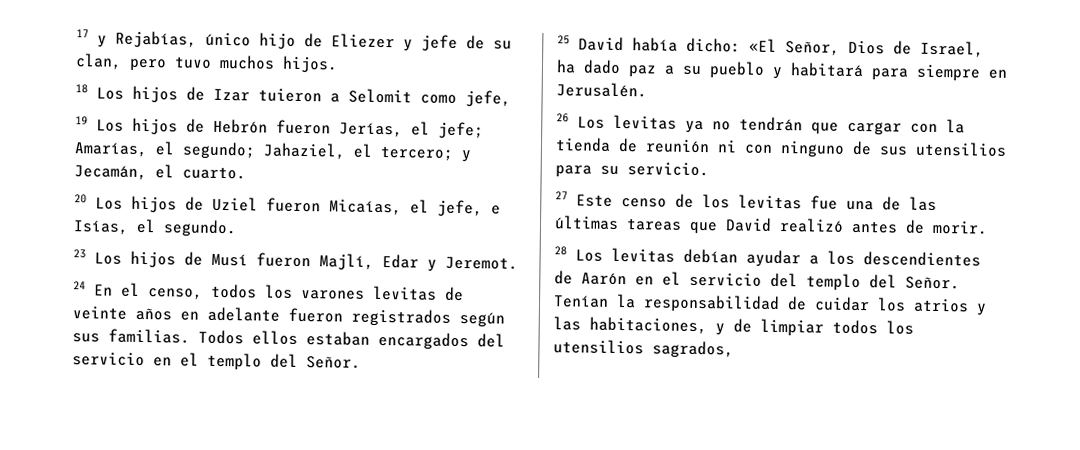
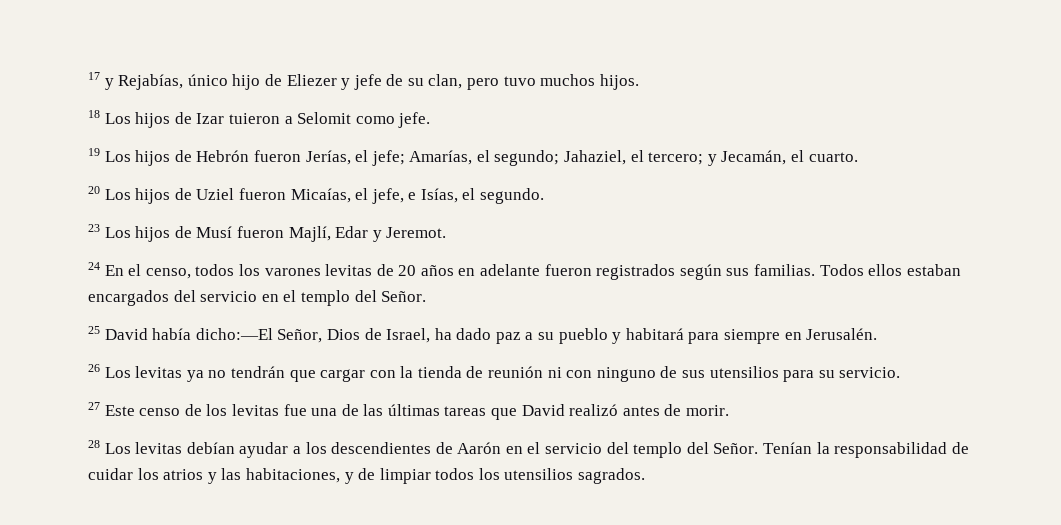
[465,90,511,107] jefe, -> [398,112,431,128] jefe.
[72,306,127,320] veinte -> [398,265,417,276] 20
[686,37,777,53] dicho: «El -> [195,328,273,340] dicho:—El
[652,340,734,359] sagrados, -> [578,468,646,484] sagrados.

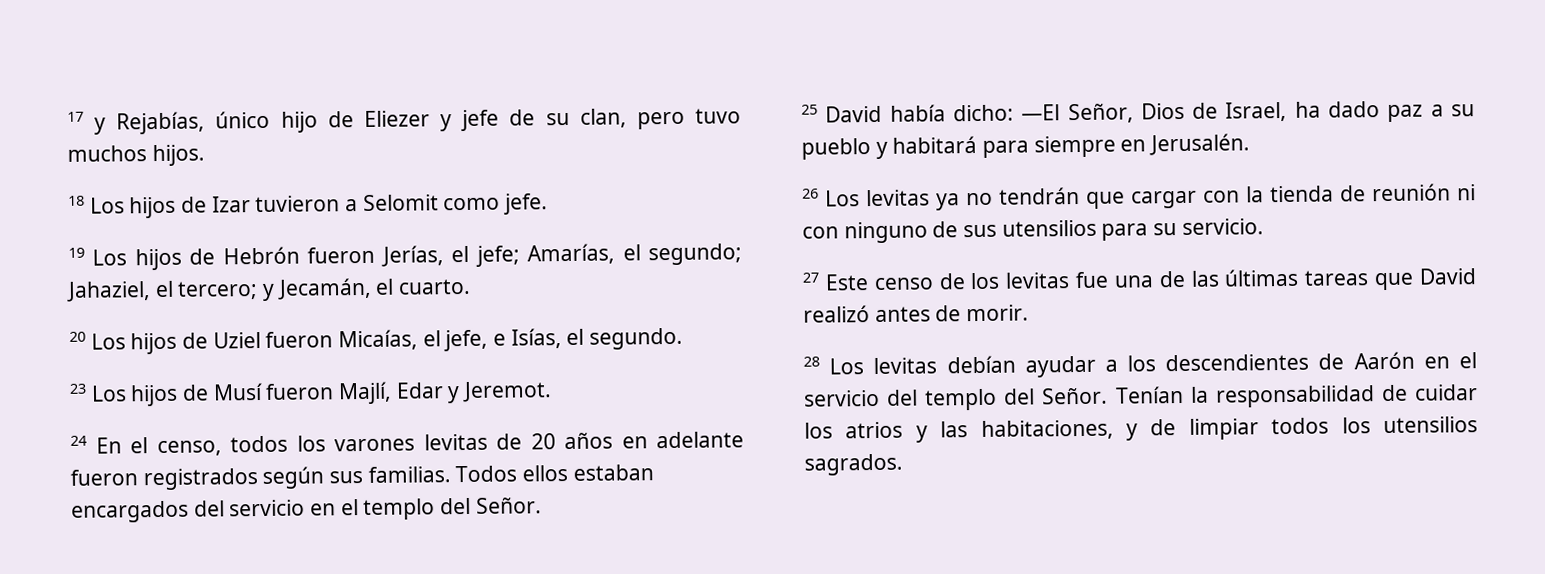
[228,113,280,124] tuieron -> [255,195,341,213] tuvieron
[195,328,273,340] dicho:—El -> [952,104,1061,122] dicho: —El

